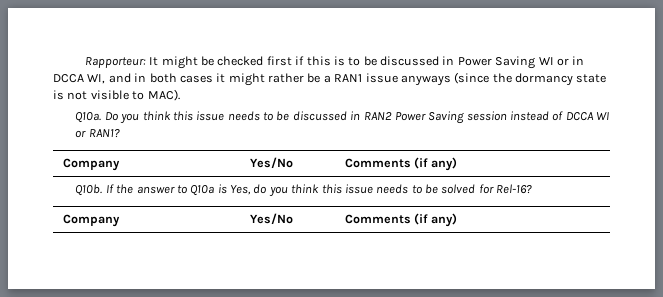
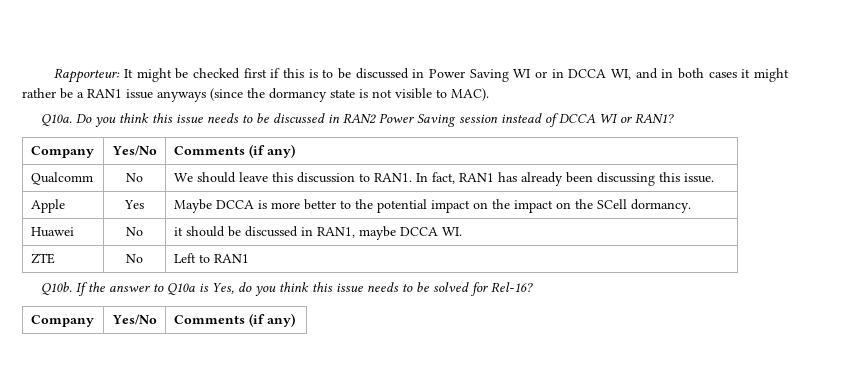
(458, 164) none -> [30,172,93,185] [126,173,143,182] [173,172,714,186] [30,199,65,213] [124,200,144,209] [173,199,691,213] [30,227,74,237] [126,227,143,236] [173,226,462,240] [30,253,55,264] [126,254,143,263] [173,253,249,263] // Qualcomm | No | We should leave this discussion to RAN1. In fact, RAN1 has already been discussing this issue. // Apple | Yes | Maybe DCCA is more better to the potential impact on the impact on the SCell dormancy. // Huawei | No | it should be discussed in RAN1, maybe DCCA WI. // ZTE | No | Left to RAN1

